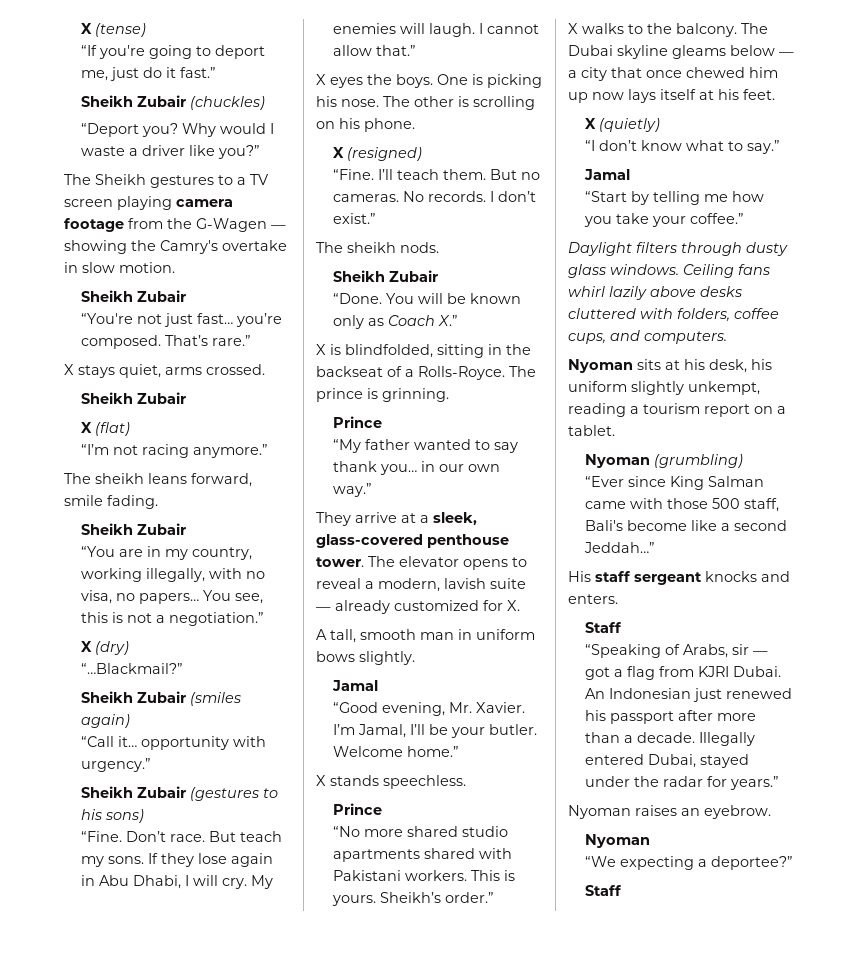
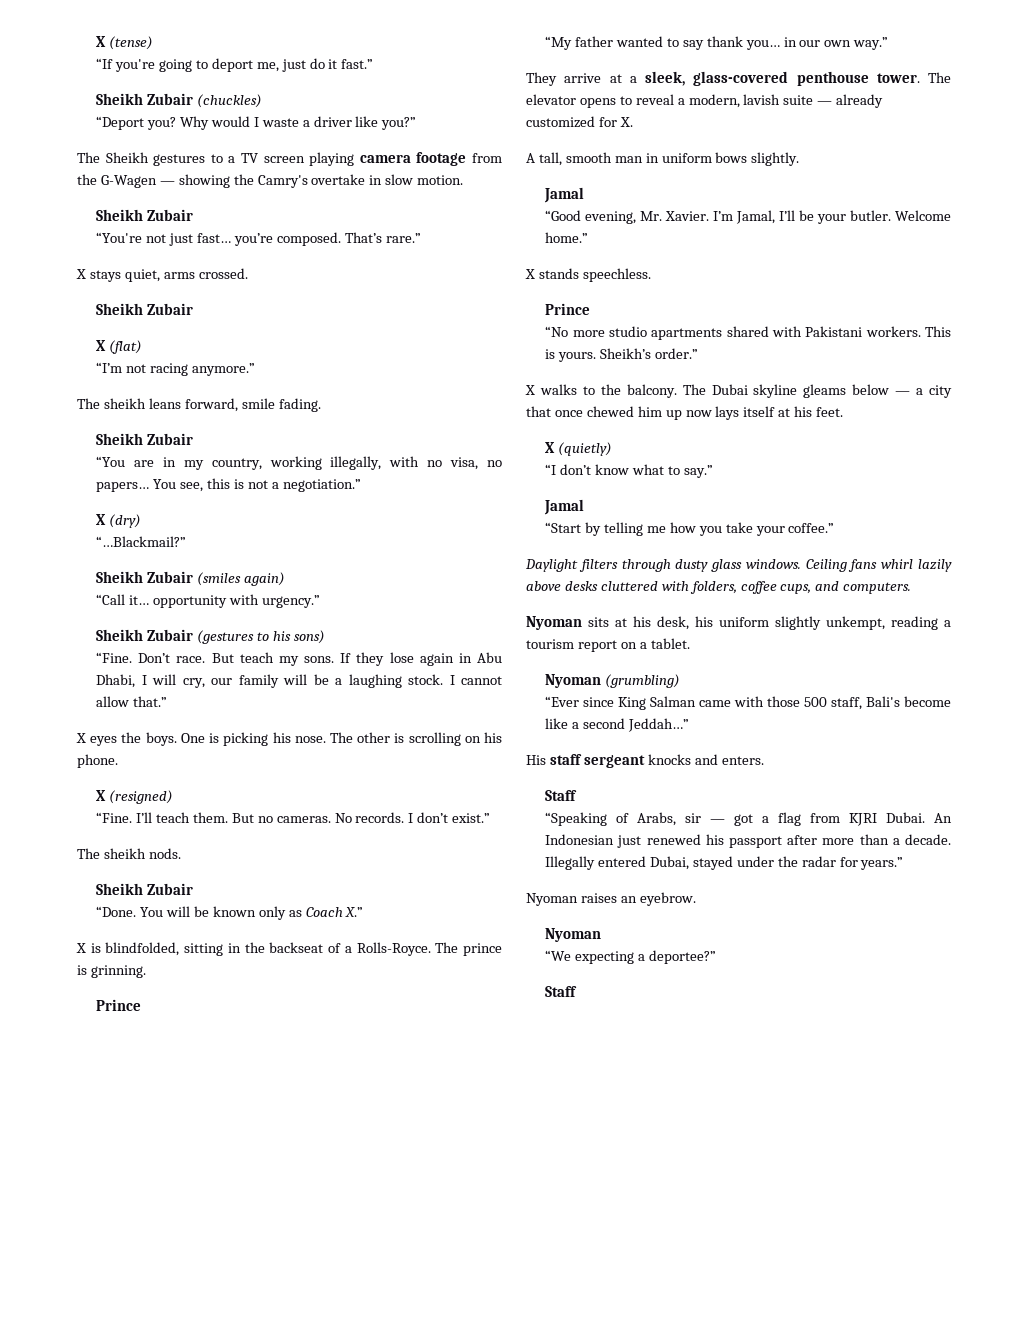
[222,875,274,889] [333,23,476,37] cry. My enemies will laugh. -> [182,674,444,688] cry, our family will be a laughing stock.
[407,826,459,837] shared -> (605, 333) none

